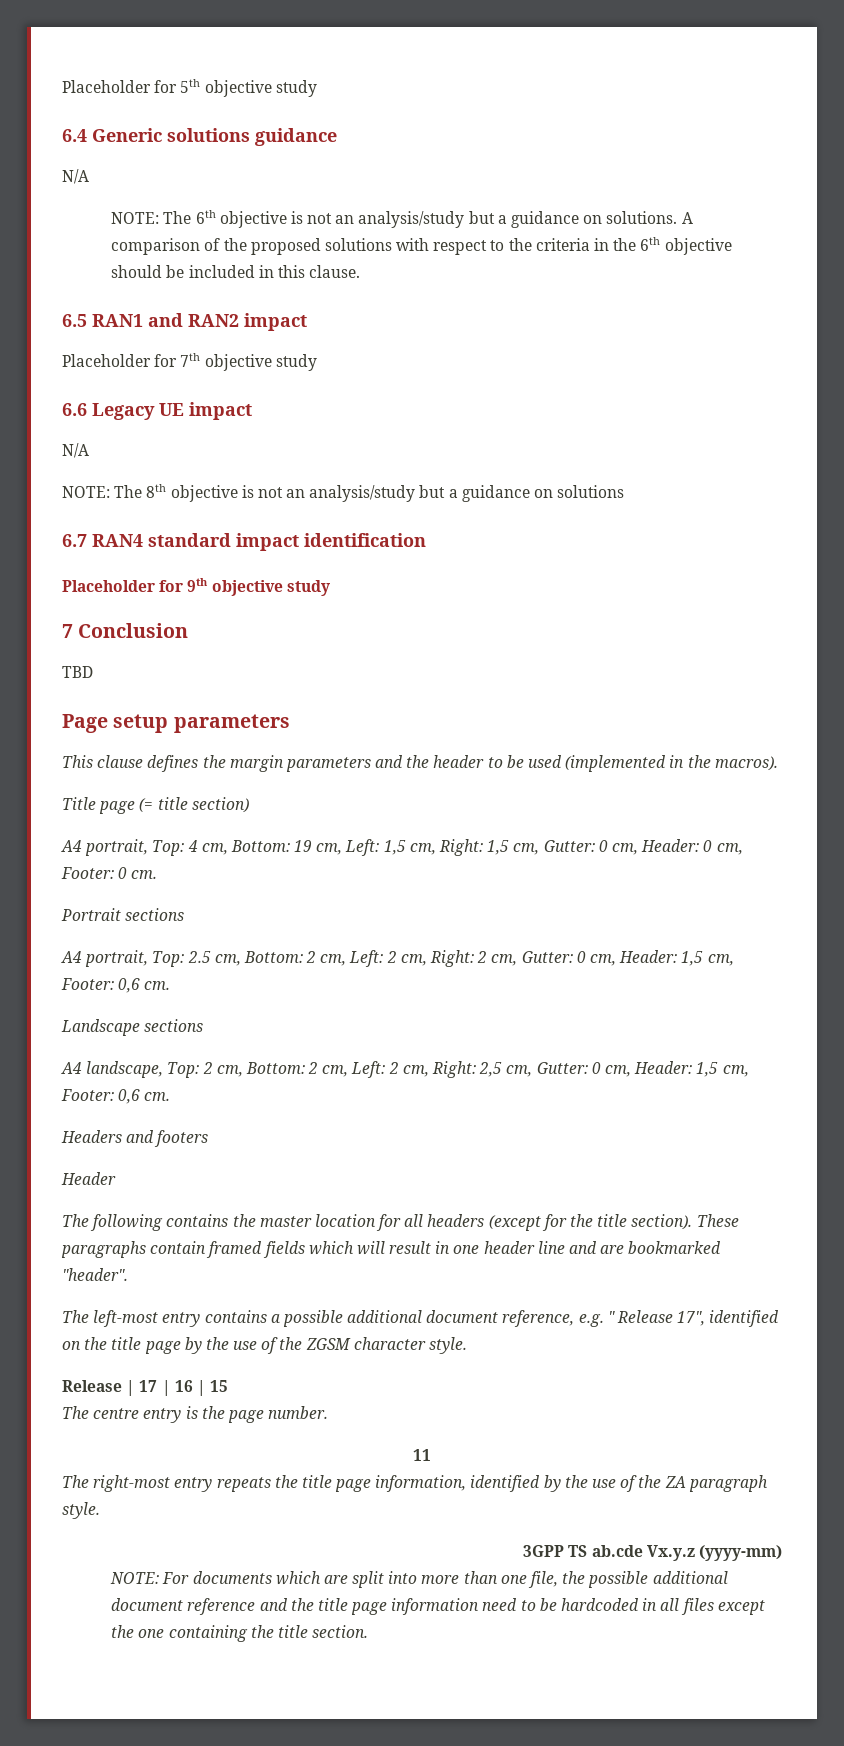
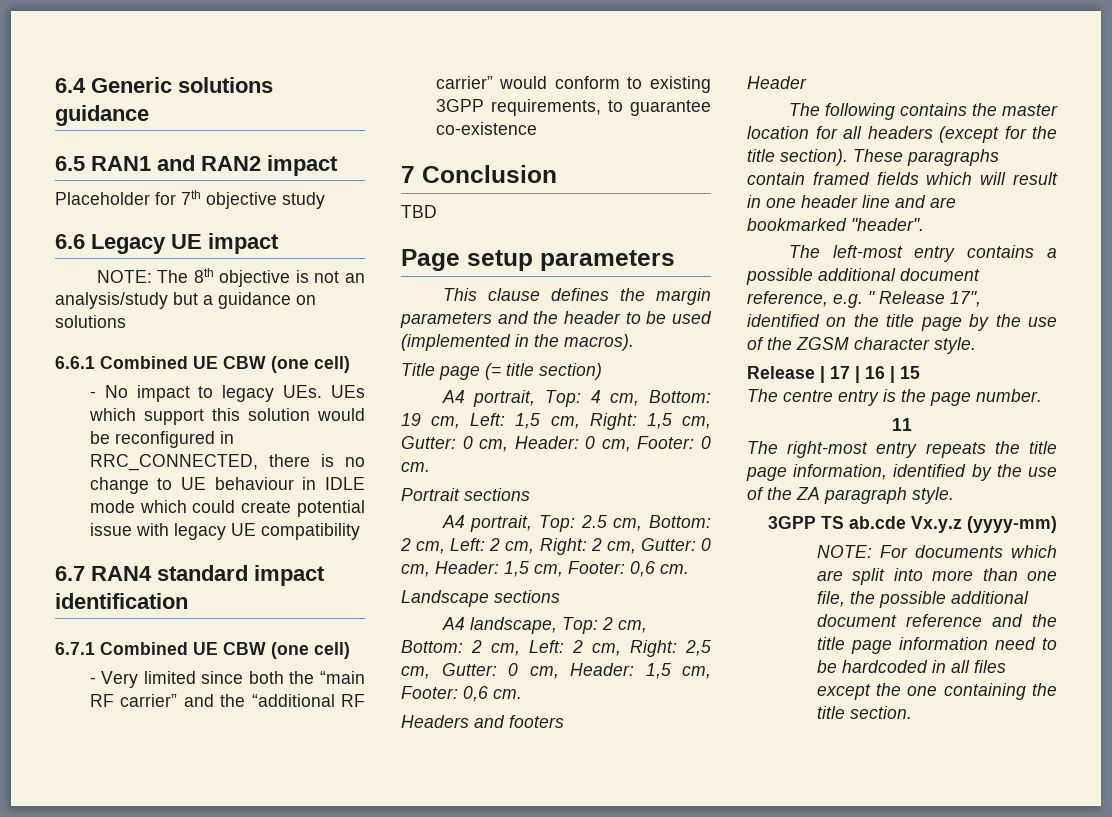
[62,79,317,97] Placeholder for 5th objective study // -> (55, 85) none
[62,169,89,184] [111,210,693,228] [111,237,732,255] [111,265,361,278] // N/A // NOTE: The 6th objective is not an analysis/study but a guidance on solutions. A comparison of the proposed solutions with respect to the criteria in the 6th objective should be included in this clause. -> (149, 115) none
[62,443,89,458] // N/A -> (279, 243) none
(625, 491) none -> [55,356,350,373] [89,385,365,402] [88,408,365,425] [89,431,234,448] [89,454,365,471] [89,477,365,494] [89,500,365,517] [89,523,360,540] // 6.6.1 Combined UE CBW (one cell) // - No impact to legacy UEs. UEs which support this solution would be reconfigured in RRC_CONNECTED, there is no change to UE behaviour in IDLE mode which could create potential issue with legacy UE compatibility
[62,578,330,596] Placeholder for 9th objective study -> [55,642,350,659] [89,671,365,688] [89,694,366,707] [435,76,711,93] [435,99,711,116] [435,122,537,135] 6.7.1 Combined UE CBW (one cell) // - Very limited since both the “main RF carrier” and the “additional RF carrier” would conform to existing 3GPP requirements, to guarantee co-existence

